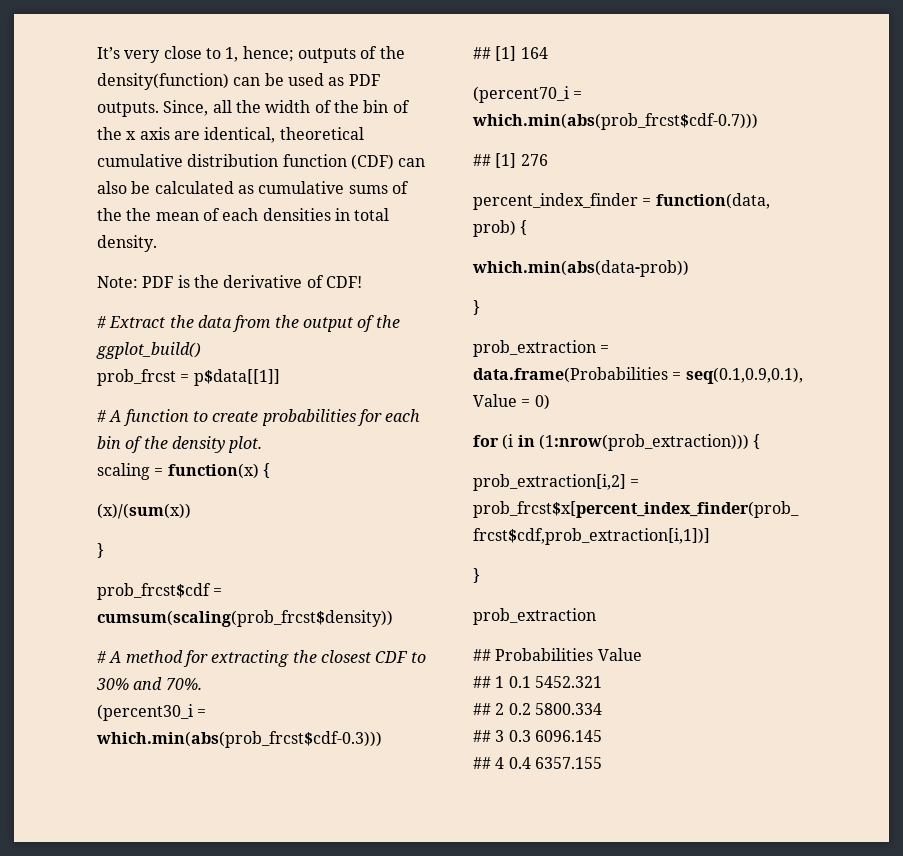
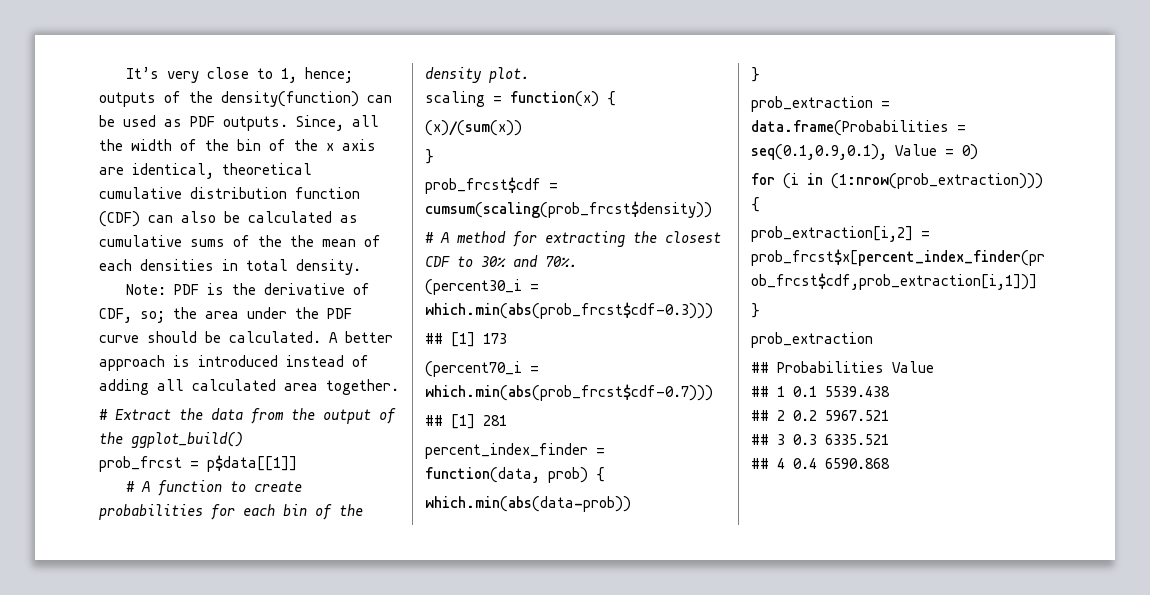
[325,276,362,288] CDF! -> [99,307,352,323] [99,331,393,343] [99,355,369,371] [99,379,399,395] CDF, so; the area under the PDF curve should be calculated. A better approach is introduced instead of adding all calculated area together.
[520,47,548,59] 164 -> [483,333,507,344] 173
[520,154,548,166] 276 -> [483,415,507,426] 281
[534,676,602,688] 5452.321 -> [825,386,890,397] 5539.438
[534,703,602,715] 5800.334 -> [825,410,889,421] 5967.521
[534,730,602,742] 6096.145 -> [825,434,889,445] 6335.521
[534,757,602,769] 6357.155 -> [825,458,890,469] 6590.868

